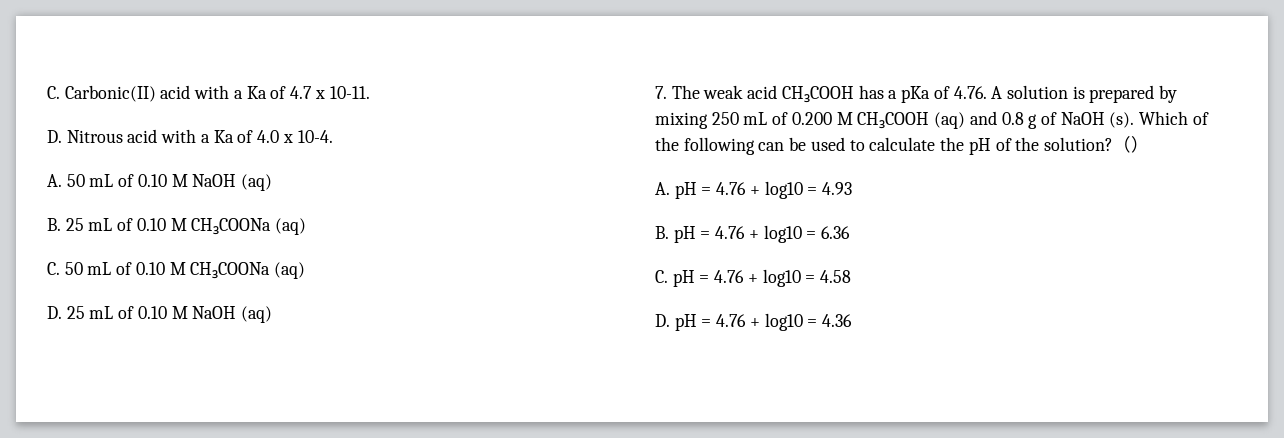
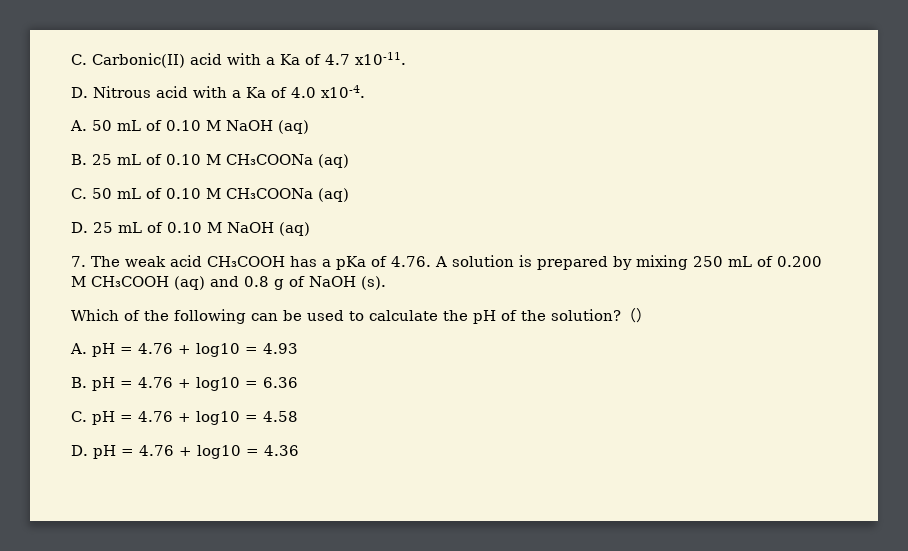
[314,86,370,99] x 10-11. -> [355,52,406,65] x10-11.
[282,130,333,143] x 10-4. -> [321,85,365,98] x10-4.
(1135, 120) none -> (386, 283) //

